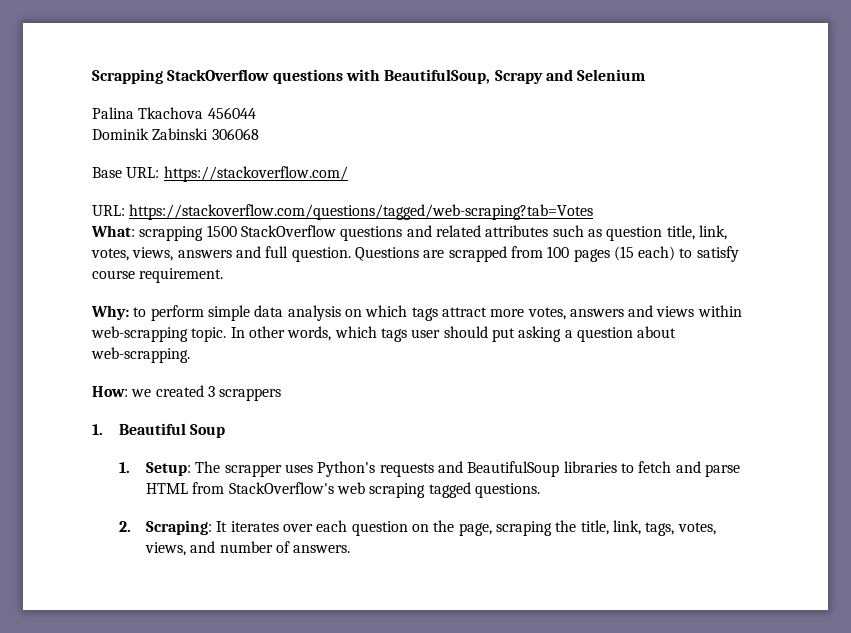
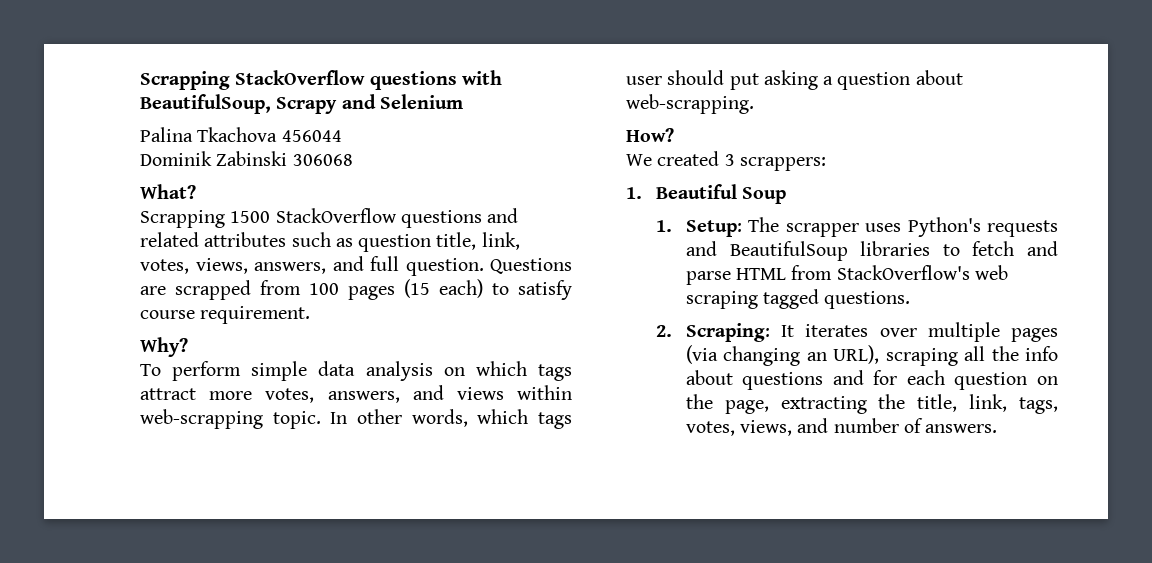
[92,166,348,182] [92,204,594,220] [91,225,204,241] Base URL: https://stackoverflow.com/ // URL: https://stackoverflow.com/questions/tagged/web-scraping?tab=Votes // What: scrapping -> [140,184,196,199] [140,210,225,228] What? // Scrapping
[177,250,232,258] answers -> [254,262,326,274] answers,
[91,305,147,320] Why: to -> [140,337,188,357] [140,364,161,376] Why? // To
[569,309,624,317] answers -> [327,391,400,403] answers,
[92,386,152,397] How: we -> [626,128,674,142] [626,154,652,166] How? // We
[219,388,282,401] scrappers -> [739,157,826,171] scrappers:
(314, 528) none -> [927,322,1058,342] [685,345,1058,366] [685,370,898,390] multiple pages (via changing an URL), scraping all the info about questions and for
[495,521,552,536] scraping -> [780,396,867,414] extracting

